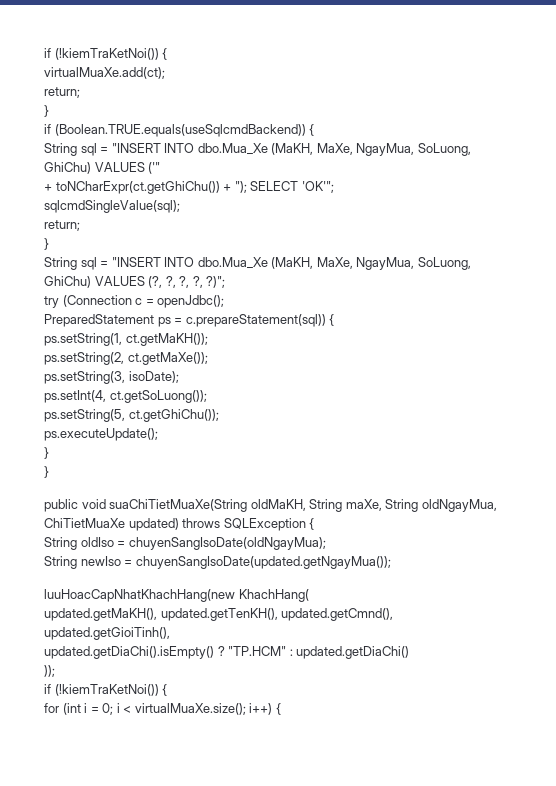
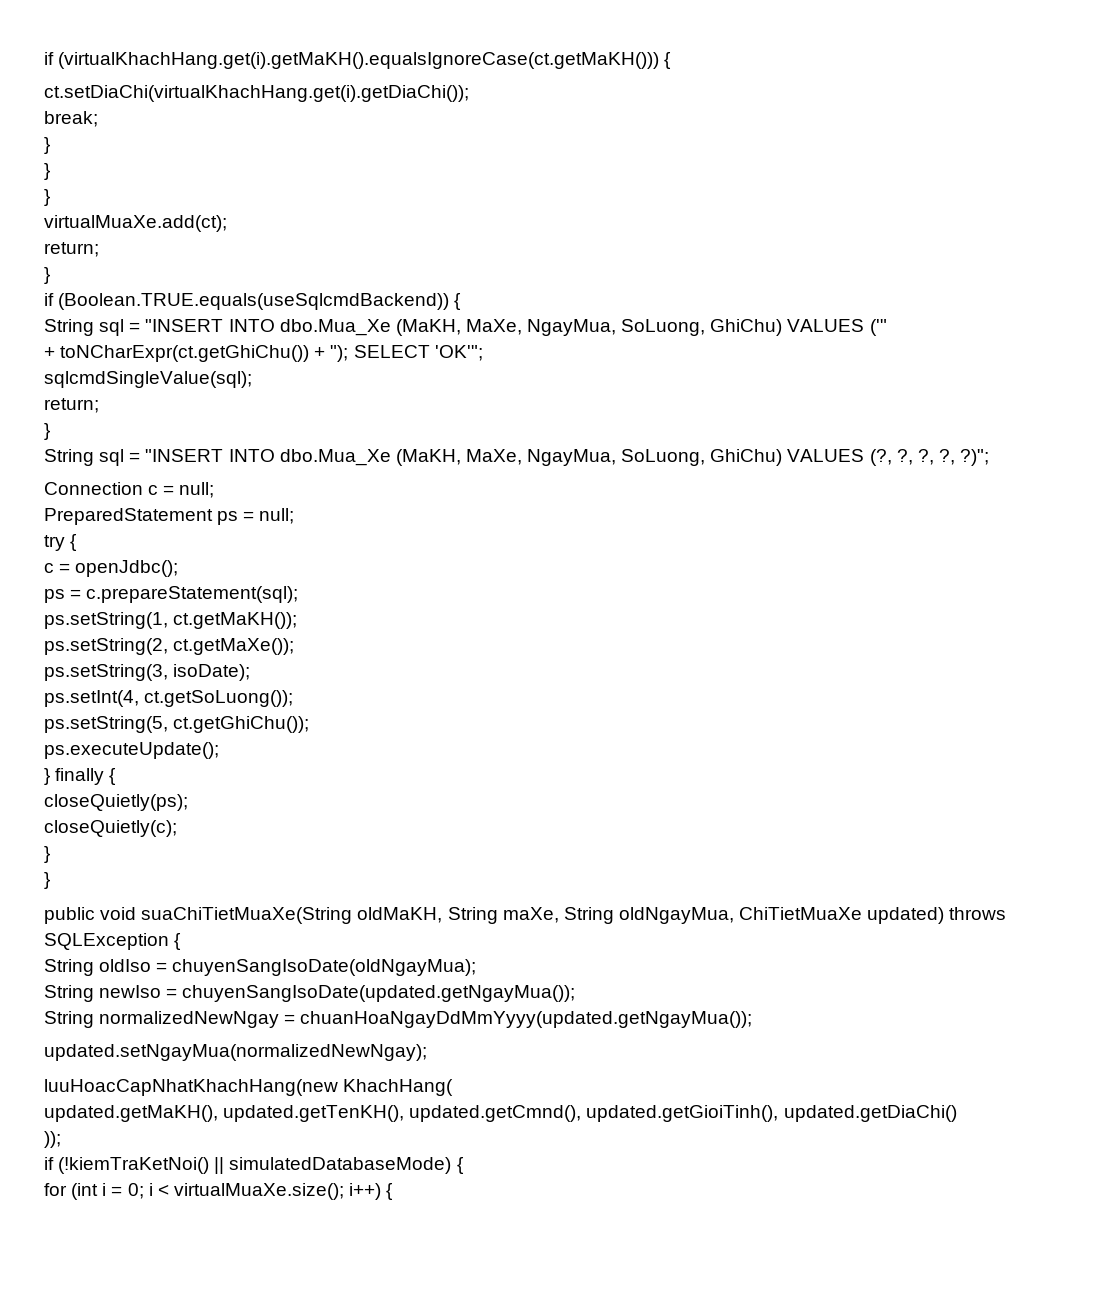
[44,48,168,60] if (!kiemTraKetNoi()) { -> [44,52,672,69] [44,85,469,102] [44,111,98,127] [44,137,50,154] [44,163,50,180] [44,189,50,206] if (virtualKhachHang.get(i).getMaKH().equalsIgnoreCase(ct.getMaKH())) { // ct.setDiaChi(virtualKhachHang.get(i).getDiaChi()); // break; // } // } // }
(226, 282) none -> [44,482,215,498] [44,508,295,525] // Connection c = null; // PreparedStatement ps = null;
[62,295,132,307] (Connection -> [70,534,78,551] { //
[44,314,335,327] PreparedStatement ps = c.prepareStatement(sql)) { -> [44,586,299,603] ps = c.prepareStatement(sql);
(158, 434) none -> [44,768,117,785] [44,794,188,811] [44,820,177,837] // } finally { // closeQuietly(ps); // closeQuietly(c);
(391, 562) none -> [44,1011,753,1028] [44,1044,427,1061] // String normalizedNewNgay = chuanHoaNgayDdMmYyyy(updated.getNgayMua()); // updated.setNgayMua(normalizedNewNgay);
[44,646,293,659] // updated.getDiaChi().isEmpty() ? "TP.HCM" : -> (779, 1113) none
[54,684,159,696] (!kiemTraKetNoi()) -> [58,1157,452,1174] (!kiemTraKetNoi() || simulatedDatabaseMode)

